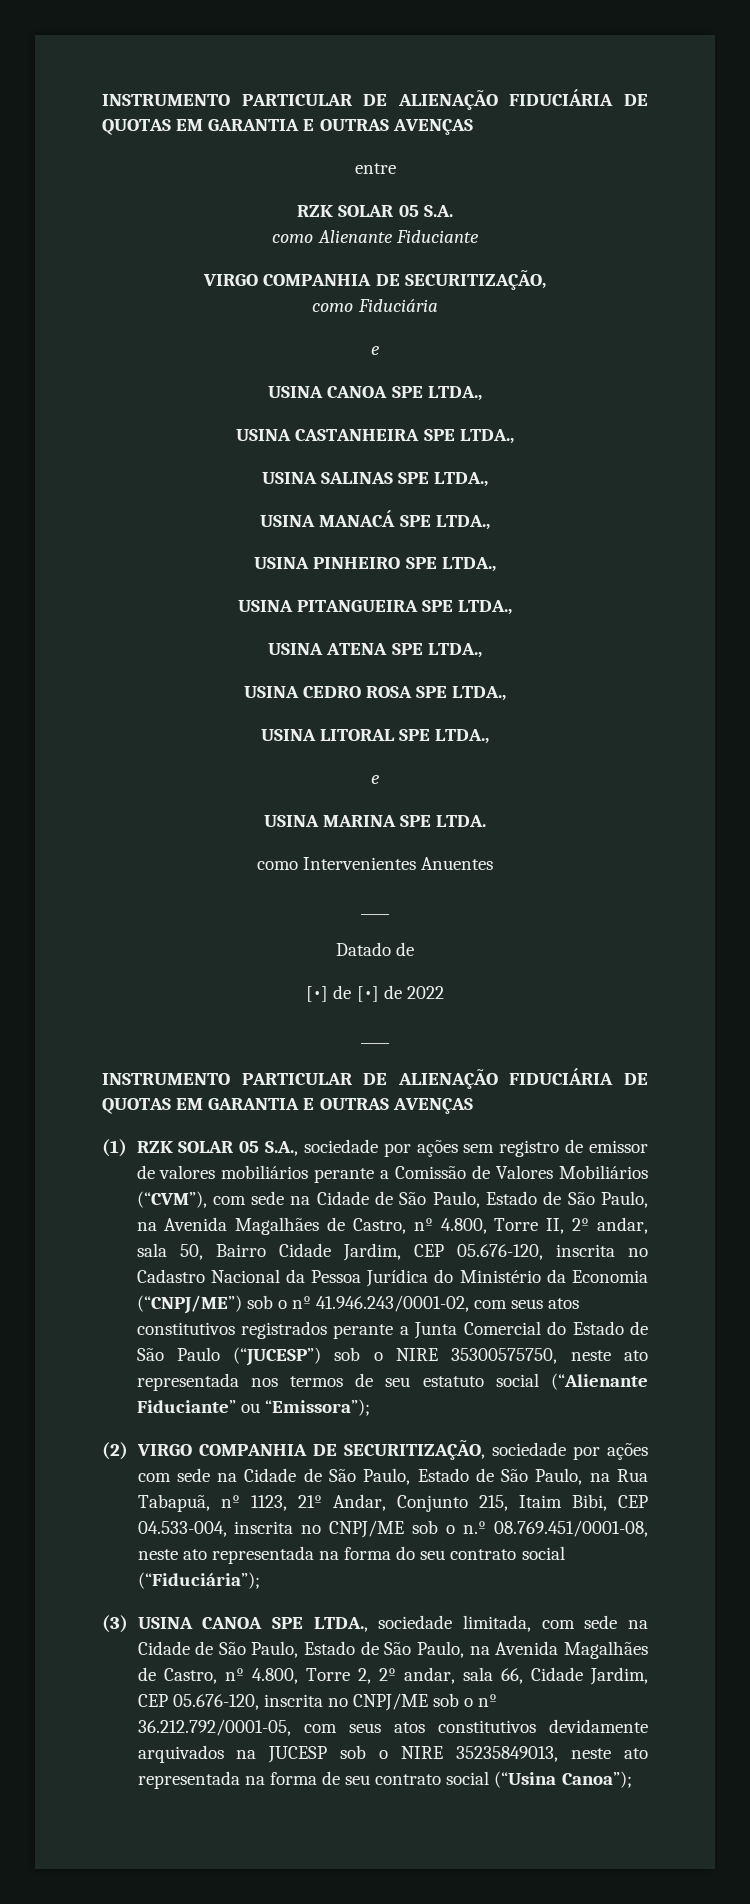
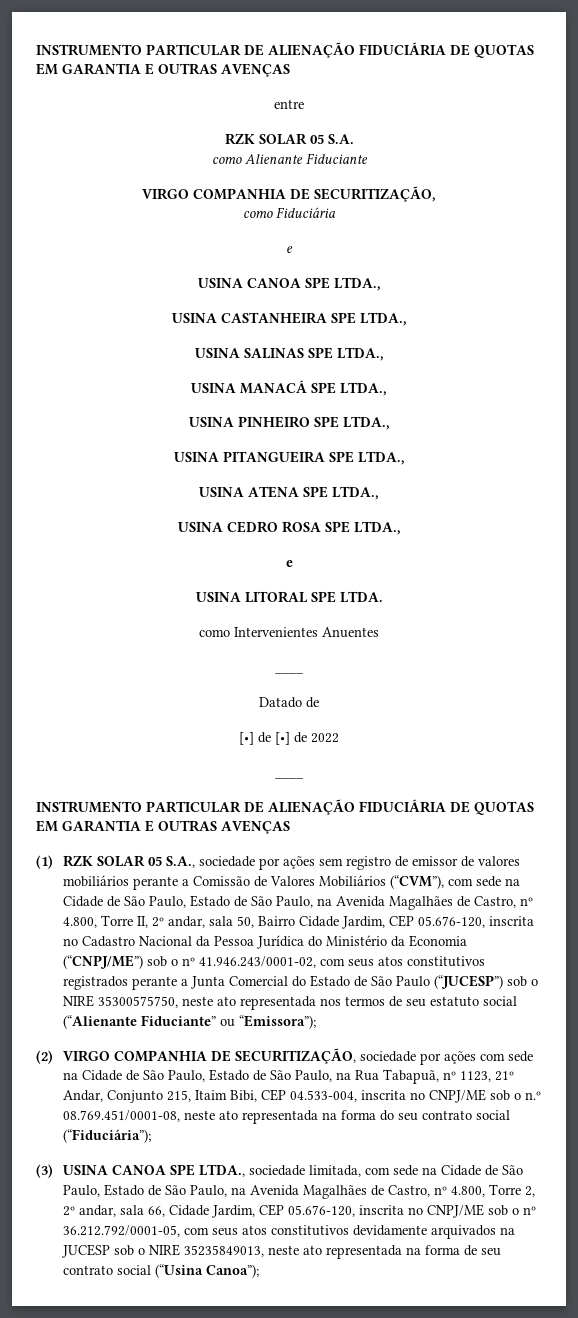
[260,729,490,744] [371,775,380,784] [263,815,396,827] // USINA LITORAL SPE LTDA., // e // USINA MARINA -> [285,560,293,567] [195,591,308,603] // e // USINA LITORAL

